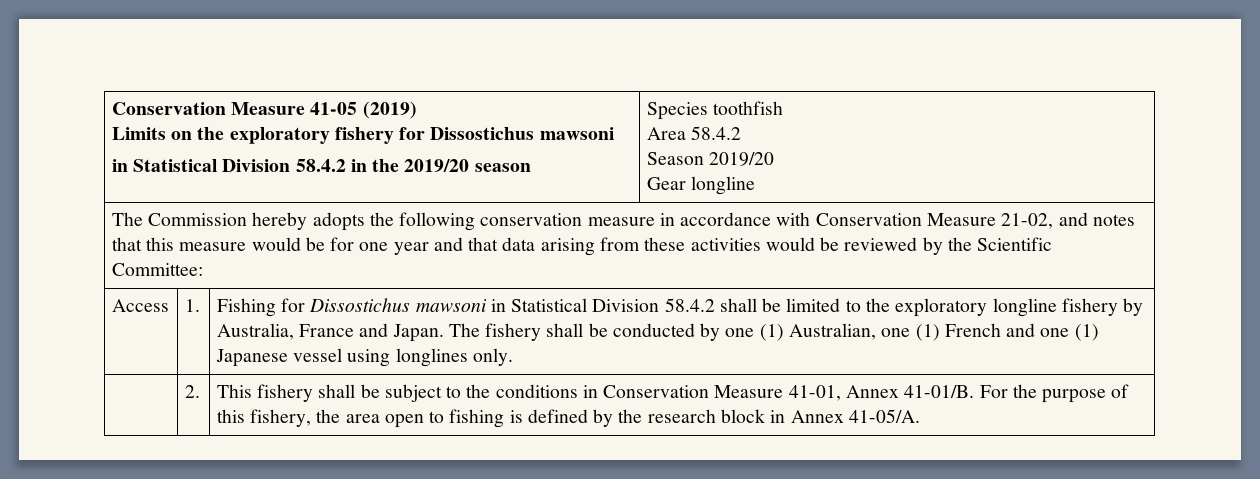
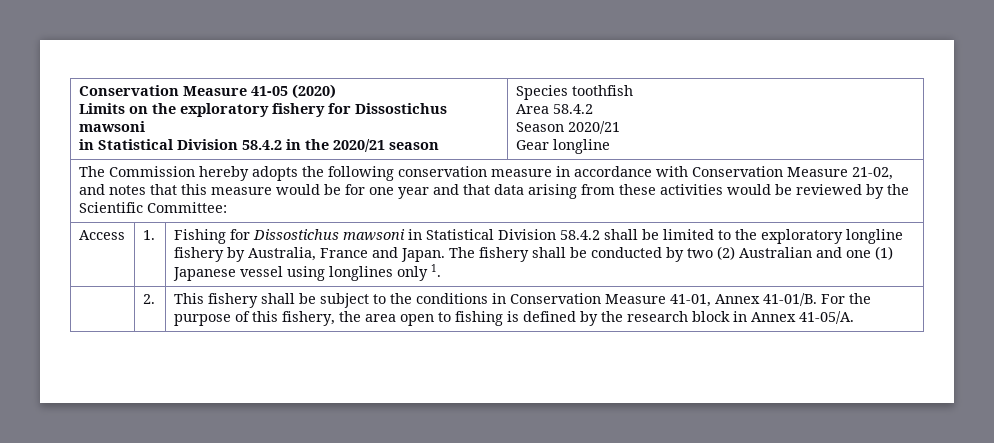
[362,101,417,119] (2019) -> [291,84,336,99] (2020)
[404,159,470,172] 2019/20 -> [332,139,385,152] 2020/21
[709,152,775,166] 2019/20 -> [567,121,620,134] 2020/21
[725,323,1001,341] one (1) Australian, one (1) French -> [686,246,812,260] two (2) Australian
[472,348,513,366] only. -> [396,264,441,281] only 1.

